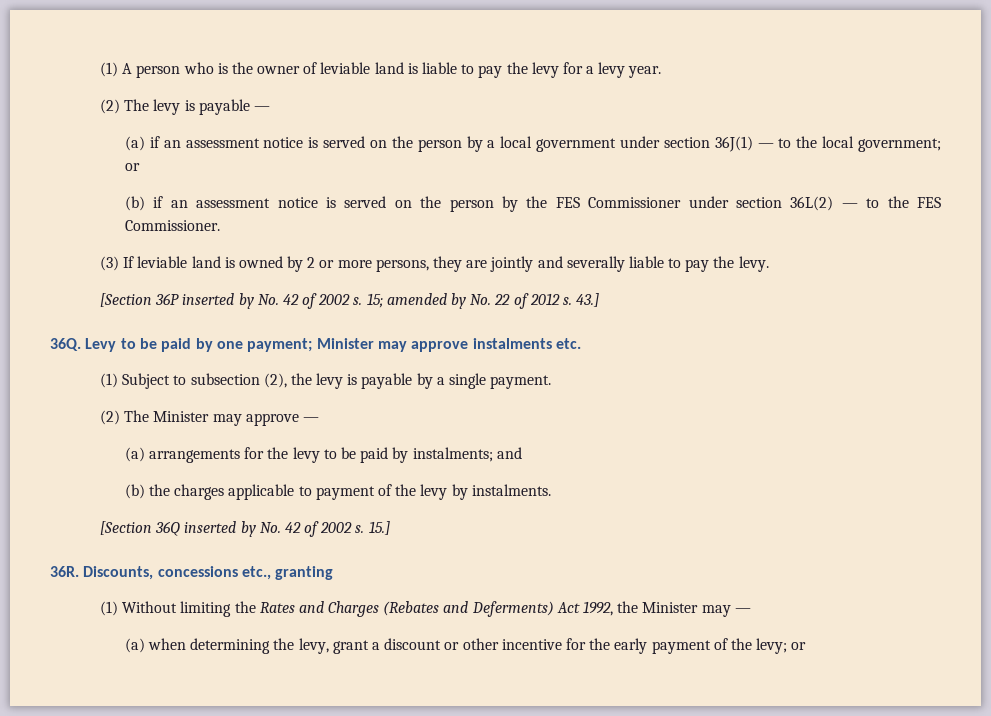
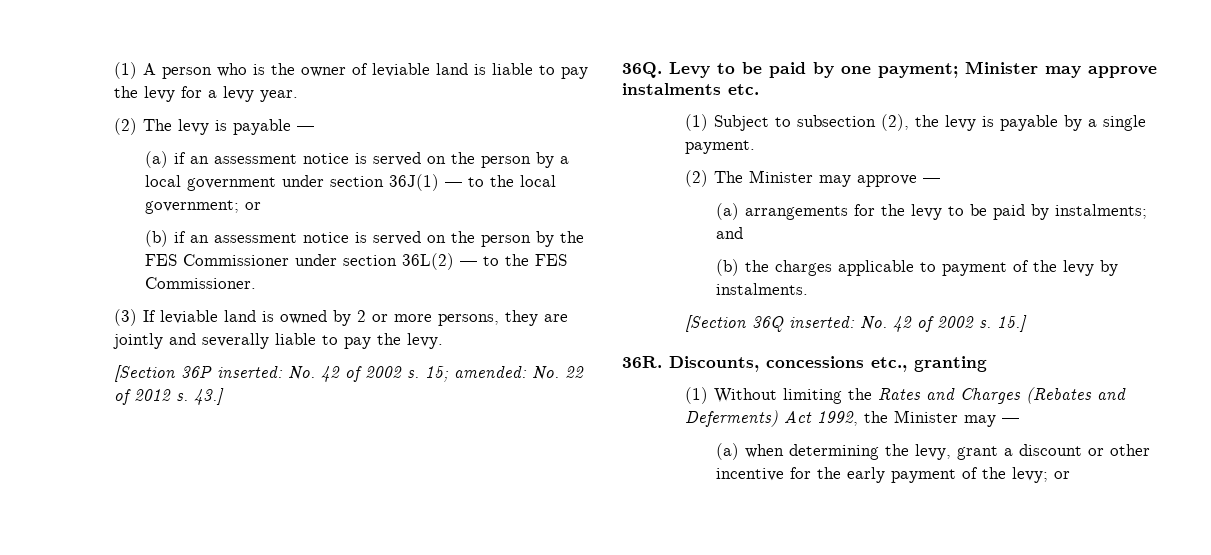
[182,293,254,309] inserted by -> [216,366,283,378] inserted:
[386,293,466,309] amended by -> [453,366,527,378] amended:
[184,521,256,537] inserted by -> [788,316,855,328] inserted:

